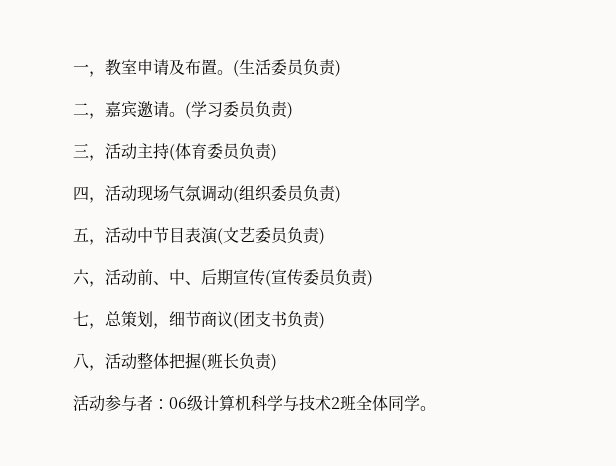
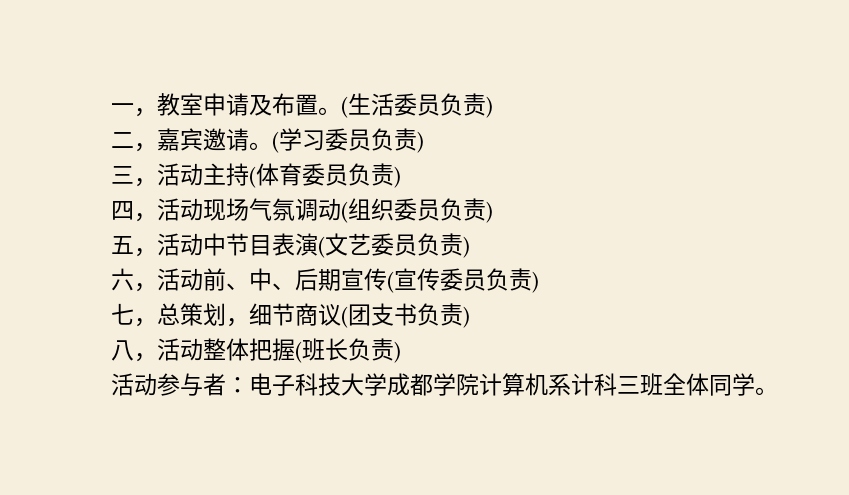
[169,395,340,411] 06级计算机科学与技术2 -> [248,373,640,396] 电子科技大学成都学院计算机系计科三

